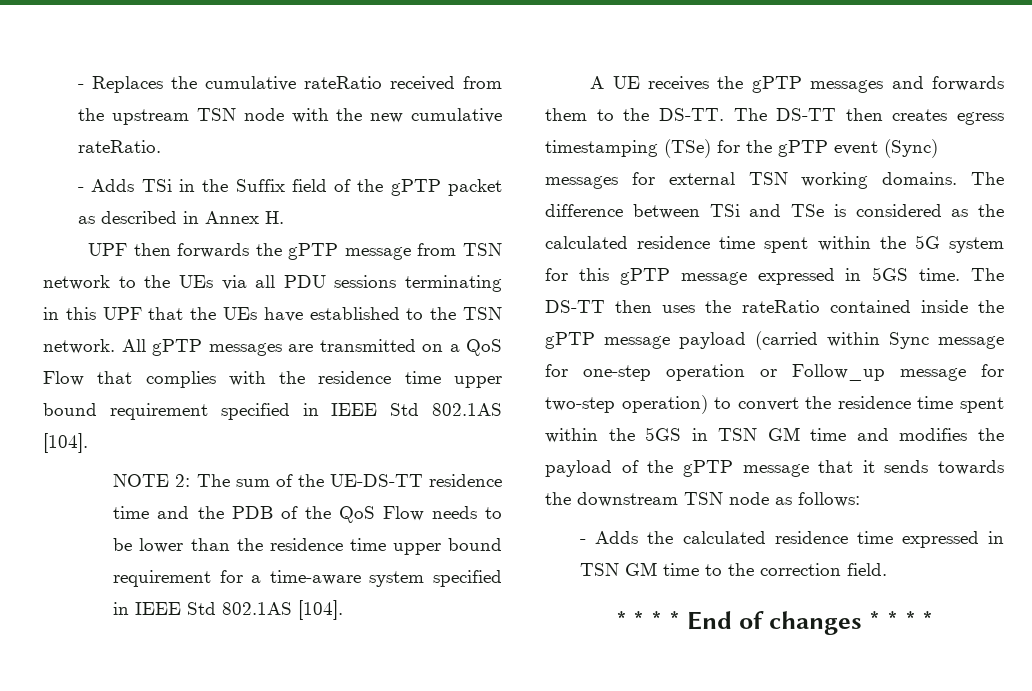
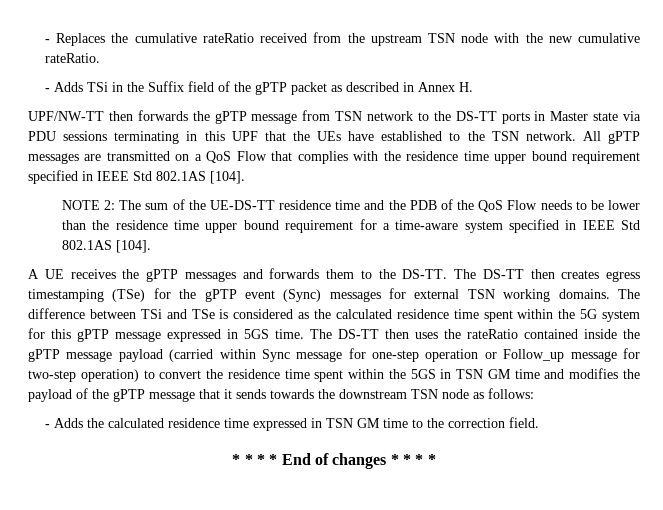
[88,243,128,256] UPF -> [28,111,104,121] UPF/NW-TT
[178,275,276,290] UEs via all -> [455,111,641,124] DS-TT ports in Master state via

